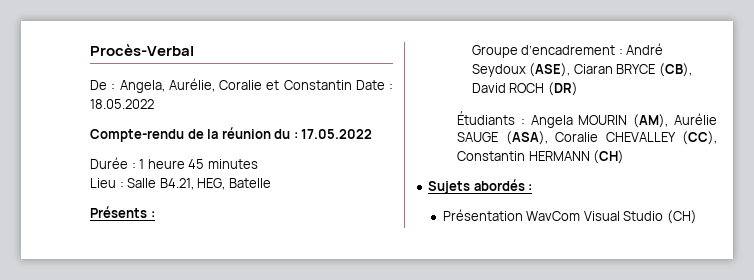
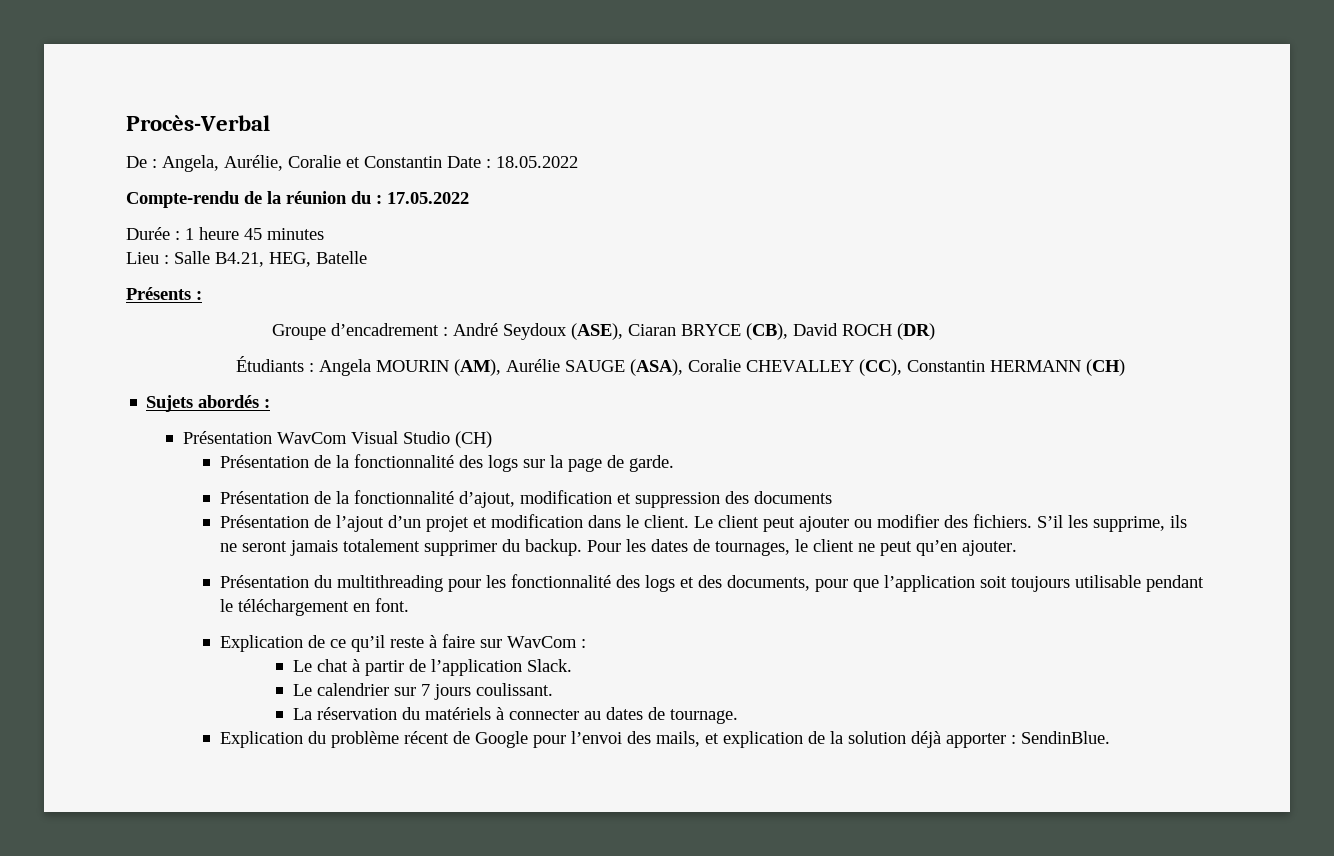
(697, 217) none -> [219,454,674,472] [219,490,832,508] [219,514,1187,532] [219,539,1017,556] [219,574,1204,592] [219,598,409,616] [219,634,586,652] [292,659,572,676] [292,683,553,700] [292,707,738,724] [219,731,1110,748] // Présentation de la fonctionnalité des logs sur la page de garde. // Présentation de la fonctionnalité d’ajout, modification et suppression des documents // Présentation de l’ajout d’un projet et modification dans le client. Le client peut ajouter ou modifier des fichiers. S’il les supprime, ils ne seront jamais totalement supprimer du backup. Pour les dates de tournages, le client ne peut qu’en ajouter. // Présentation du multithreading pour les fonctionnalité des logs et des documents, pour que l’application soit toujours utilisable pendant le téléchargement en font. // Explication de ce qu’il reste à faire sur WavCom : // Le chat à partir de l’application Slack. // Le calendrier sur 7 jours coulissant. // La réservation du matériels à connecter au dates de tournage. // Explication du problème récent de Google pour l’envoi des mails, et explication de la solution déjà apporter : SendinBlue.

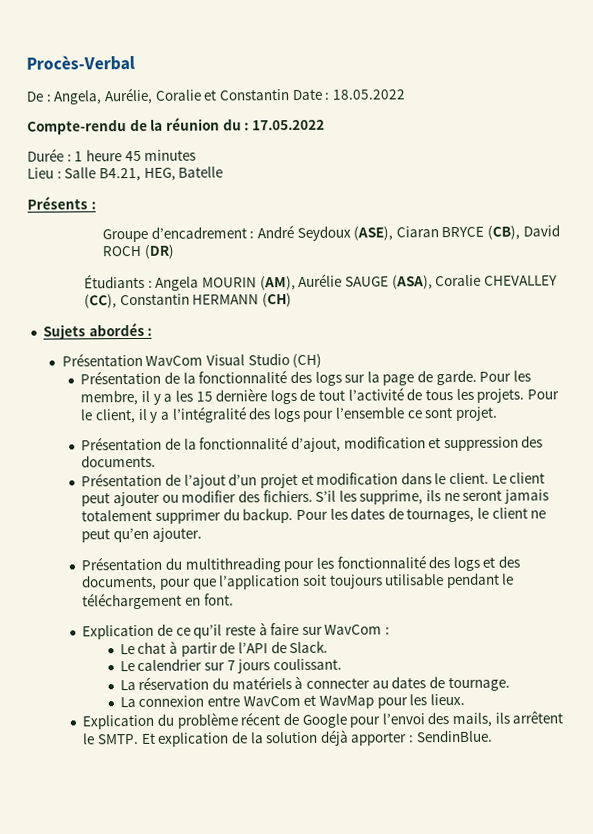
(674, 463) none -> [479,370,532,382] [80,387,559,406] [80,406,499,424] Pour les membre, il y a les 15 dernière logs de tout l’activité de tous les projets. Pour le client, il y a l’intégralité des logs pour l’ensemble ce sont projet.
[753,491,832,504] documents -> [81,454,157,468] documents.
[430,659,522,676] l’application -> [237,641,287,654] l’API de
(738, 716) none -> [119,693,465,709] // La connexion entre WavCom et WavMap pour les lieux.
[704,733,719,744] et -> [494,711,564,724] [82,732,156,745] ils arrêtent le SMTP. Et

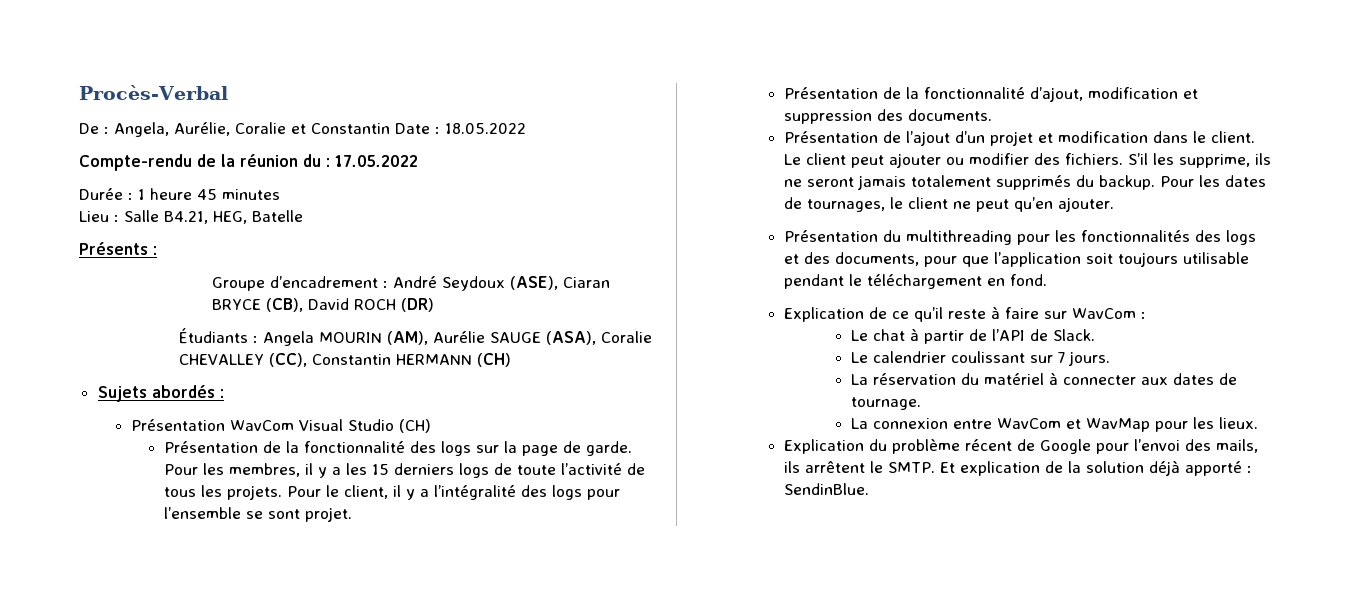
[80,389,139,406] membre, -> [229,463,301,477] membres,
[215,388,268,402] dernière -> [394,463,455,475] derniers
[318,389,346,401] tout -> [517,465,557,475] toute
[406,410,423,419] ce -> [246,511,264,519] se
[154,509,221,524] supprimer -> [996,175,1072,190] supprimés
[336,555,426,569] fonctionnalité -> [1081,230,1191,242] fonctionnalités
[203,593,234,606] font. -> [1010,274,1048,286] fond.
(203, 665) none -> [951,351,1026,363] coulissant
[237,658,342,674] jours coulissant. -> [1068,351,1111,366] jours.
[231,676,292,690] matériels -> [984,373,1045,385] matériel
[371,680,389,689] au -> [1141,377,1169,385] aux
[350,731,408,746] apporter -> [1185,461,1243,476] apporté

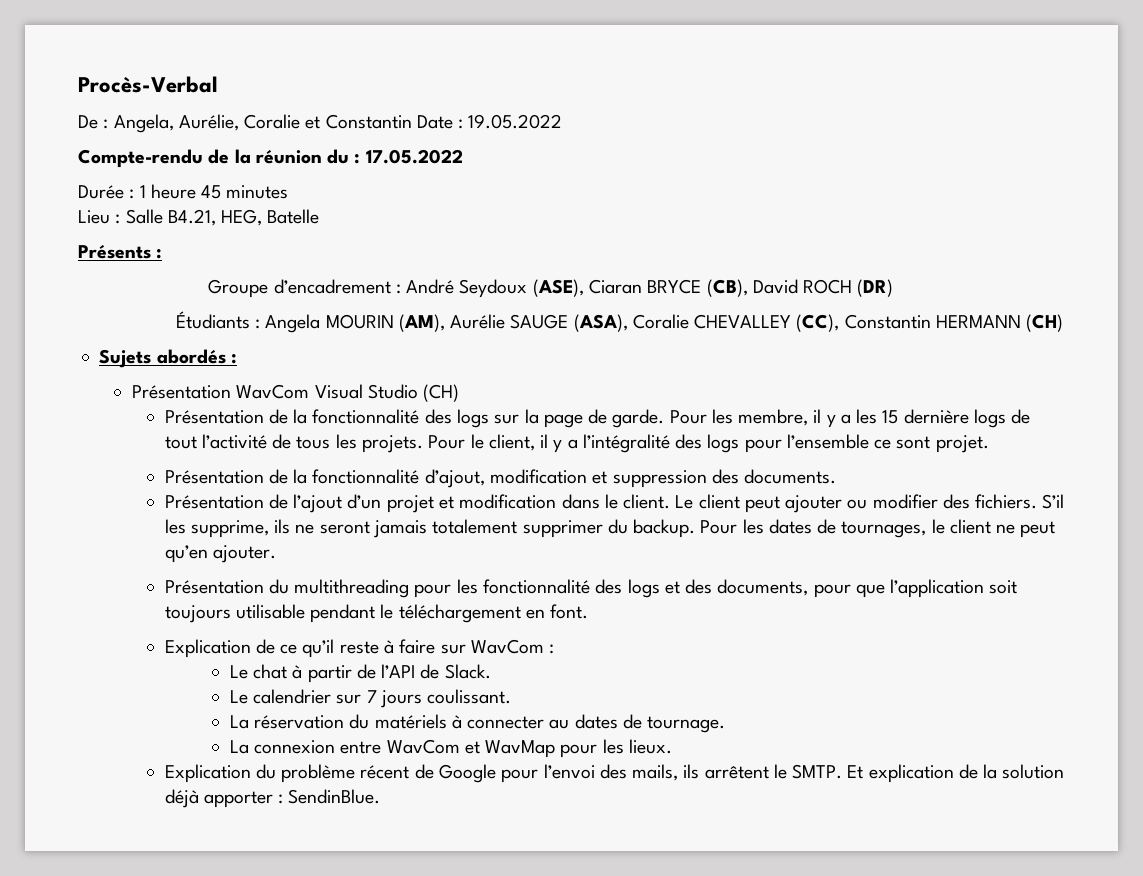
[445,123,526,134] 18.05.2022 -> [468,114,563,129] 19.05.2022
[229,463,301,477] membres, -> [738,409,809,426] membre,
[394,463,455,475] derniers -> [903,409,969,424] dernière
[517,465,557,475] toute -> [164,436,197,449] tout
[246,511,264,519] se -> [874,439,892,449] ce
[996,175,1072,190] supprimés -> [522,520,603,538] supprimer
[1081,230,1191,242] fonctionnalités -> [482,579,590,594] fonctionnalité
[1010,274,1048,286] fond. -> [550,604,589,619] font.
[951,351,1026,363] coulissant -> (332, 696) none
[1068,351,1111,366] jours. -> [379,689,512,708] jours coulissant.
[984,373,1045,385] matériel -> [374,714,447,729] matériels
[1141,377,1169,385] aux -> [549,719,570,729] au
[1185,461,1243,476] apporté -> [203,791,273,808] apporter

